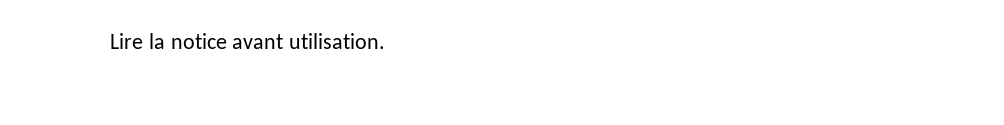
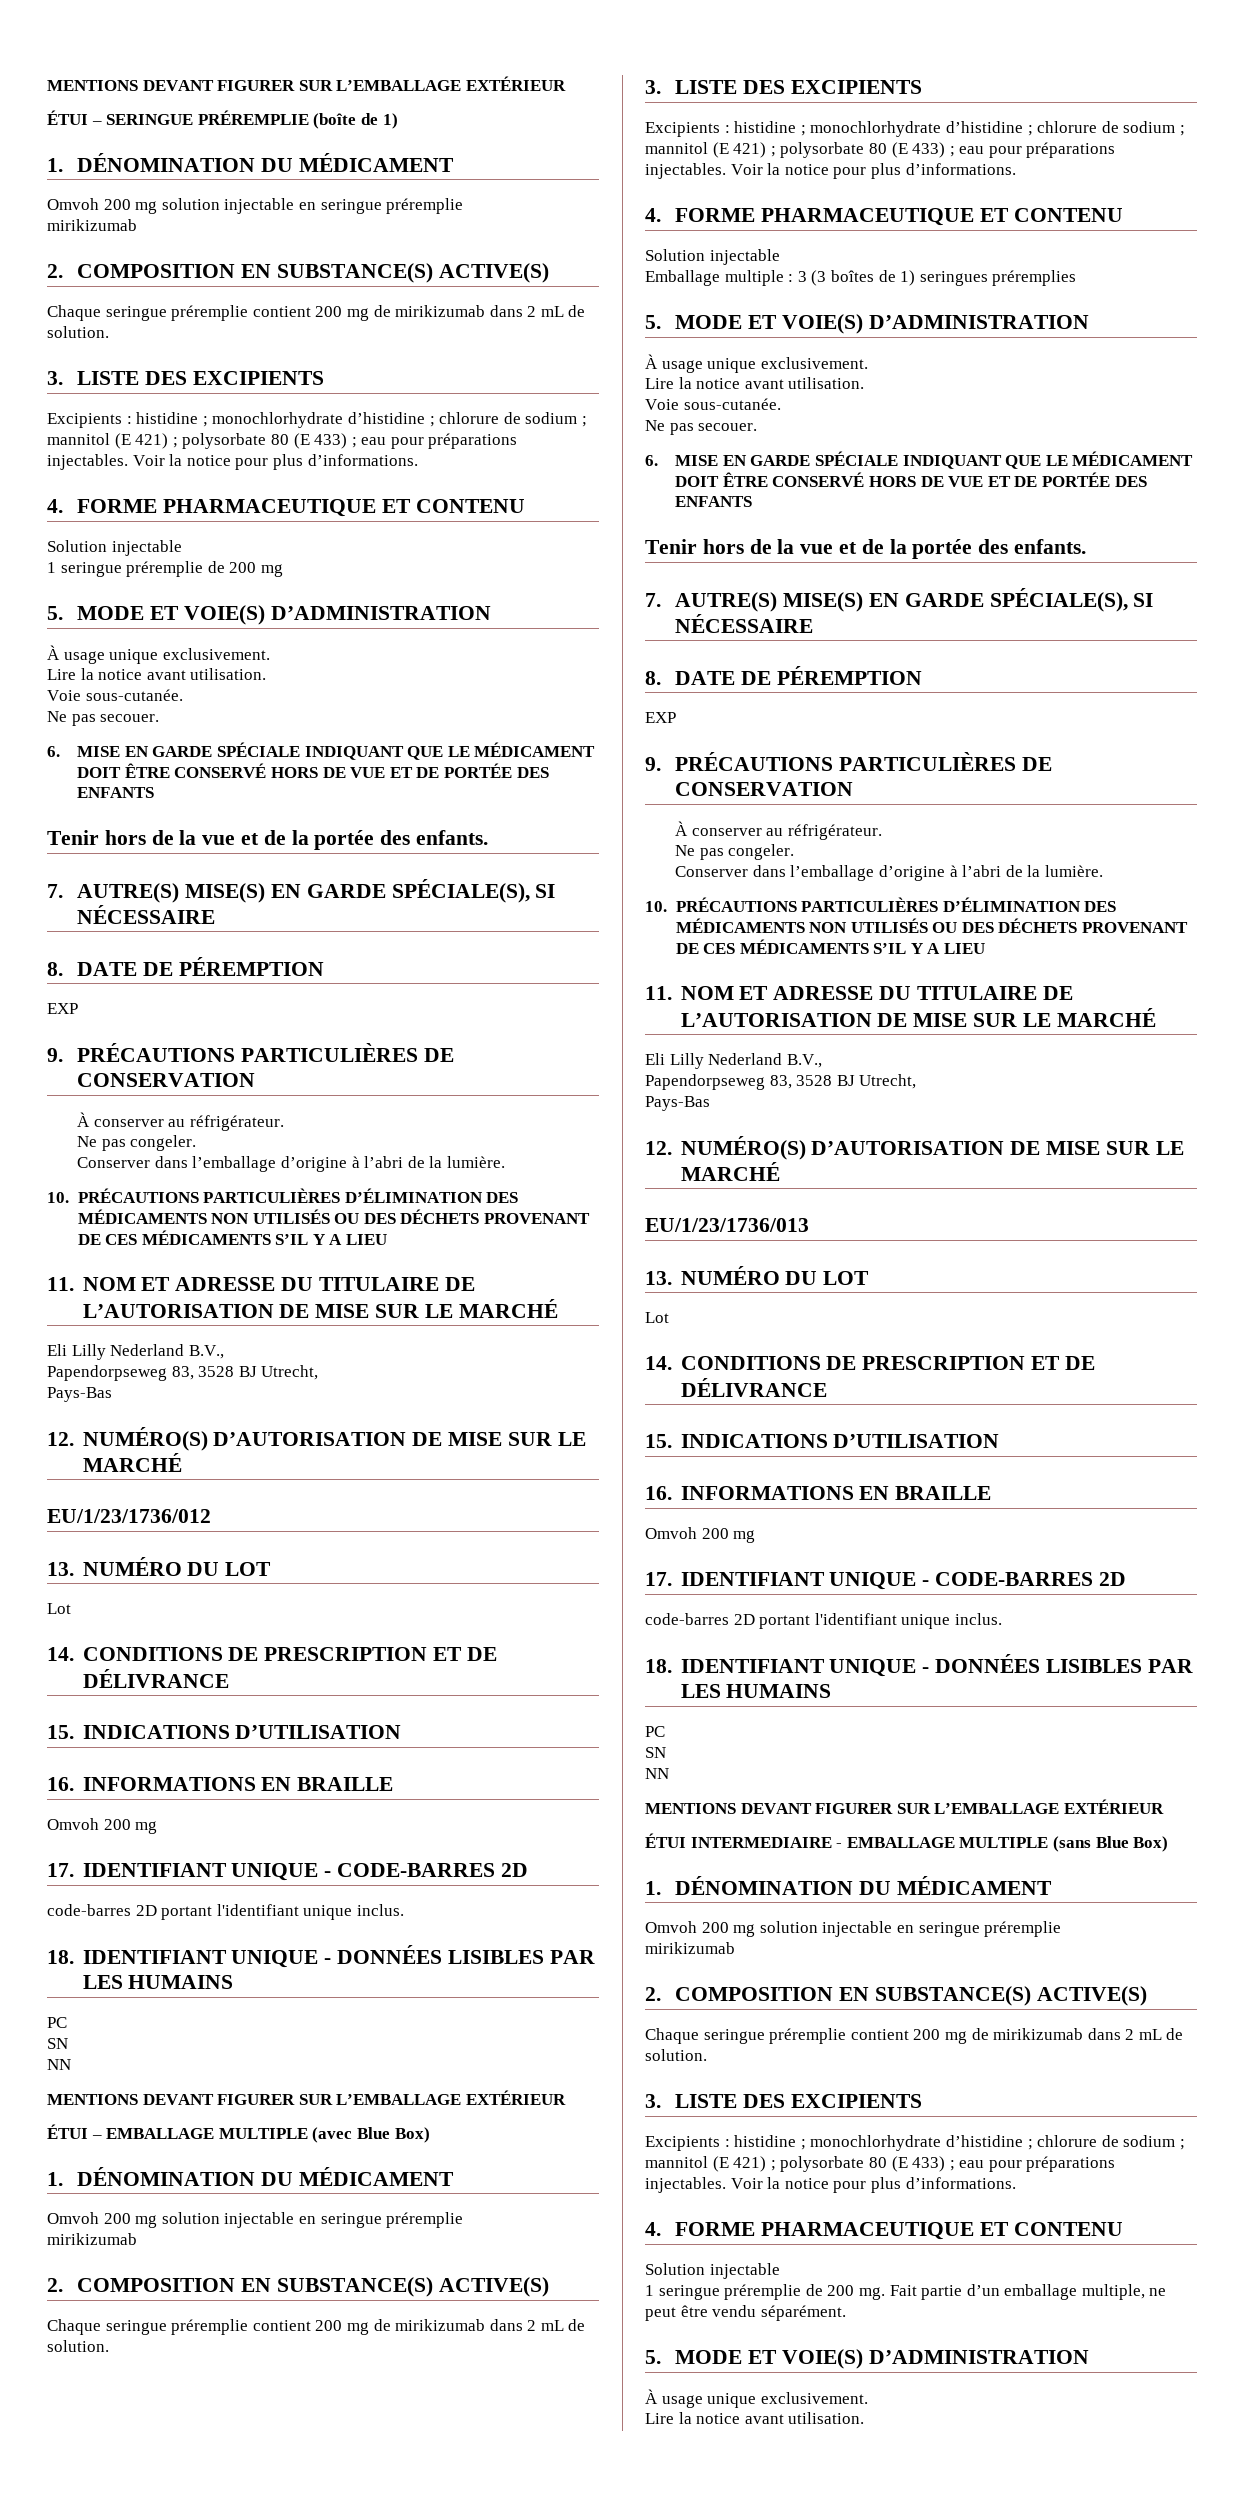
[110,33,386,49] Lire la notice avant utilisation. -> [47,76,566,91] [47,110,398,129] [47,153,454,172] [47,198,464,214] [47,219,137,231] [47,263,549,283] [47,305,586,321] [47,326,109,338] [47,371,324,385] [47,412,587,428] [47,433,518,449] [47,454,418,470] [47,499,525,517] [47,540,182,556] [47,561,283,577] [47,605,491,625] [47,645,270,664] [47,668,267,680] [47,689,183,701] [47,711,160,726] [47,742,596,760] [77,763,549,778] [77,787,155,798] [47,830,489,850] [47,879,556,903] [77,905,216,924] [47,957,324,976] [47,1003,78,1014] [47,1043,454,1062] [77,1073,256,1087] [77,1112,285,1131] [77,1135,197,1151] [77,1156,506,1172] [47,1188,519,1203] [77,1209,591,1224] [77,1230,388,1245] [47,1277,475,1291] [82,1299,558,1318] [47,1344,224,1360] [47,1365,319,1381] [47,1387,112,1402] [47,1427,586,1451] [82,1453,182,1472] [47,1509,211,1523] [47,1557,272,1576] [47,1603,71,1614] [47,1647,497,1661] [82,1669,229,1688] [47,1725,402,1739] [47,1777,394,1791] [47,1818,158,1834] [47,1863,528,1881] [47,1904,404,1920] [47,1945,595,1968] [82,1975,234,1989] [47,2017,67,2028] [47,2038,68,2049] [47,2059,71,2070] [47,2090,566,2105] [47,2124,430,2143] [47,2167,454,2186] [47,2212,464,2228] [47,2233,137,2245] [47,2277,549,2297] [47,2319,586,2335] [47,2340,109,2352] [645,80,922,94] [645,121,1185,137] [645,142,1116,158] [645,163,1016,179] [645,208,1123,226] [645,249,780,265] [645,270,1077,286] [645,314,1089,334] [645,354,868,373] [645,377,865,389] [645,398,781,410] [645,420,758,435] [645,451,1194,469] [675,472,1147,487] [675,496,753,507] [645,539,1087,559] [645,588,1154,612] [675,614,814,633] [645,666,922,685] [645,712,676,723] [645,752,1052,771] [675,782,854,796] [675,821,883,840] [675,844,795,860] [675,865,1104,881] [645,897,1117,912] [675,918,1189,933] [675,939,986,954] [645,986,1073,1000] [680,1008,1156,1027] [645,1053,822,1069] [645,1074,917,1090] [645,1096,710,1111] [645,1136,1184,1160] [680,1162,780,1181] [645,1218,809,1232] [645,1266,870,1285] [645,1312,669,1323] [645,1356,1095,1370] [680,1378,827,1397] [645,1434,1000,1448] [645,1486,992,1500] [645,1527,756,1543] [645,1572,1126,1590] [645,1613,1002,1629] [645,1654,1193,1677] [680,1684,832,1698] [645,1726,665,1737] [645,1747,666,1758] [645,1768,669,1779] [645,1799,1164,1814] [645,1833,1169,1852] [645,1876,1052,1895] [645,1921,1062,1937] [645,1942,735,1954] [645,1986,1147,2006] [645,2028,1184,2044] [645,2049,707,2061] [645,2094,922,2108] [645,2135,1185,2151] [645,2156,1116,2172] [645,2177,1016,2193] [645,2222,1123,2240] [645,2263,780,2279] [645,2284,1167,2300] [645,2305,846,2321] [645,2349,1089,2369] [645,2389,868,2408] [645,2412,865,2424] MENTIONS DEVANT FIGURER SUR L’EMBALLAGE EXTÉRIEUR // ÉTUI – SERINGUE PRÉREMPLIE (boîte de 1) // 1. DÉNOMINATION DU MÉDICAMENT // Omvoh 200 mg solution injectable en seringue préremplie // mirikizumab // 2. COMPOSITION EN SUBSTANCE(S) ACTIVE(S) // Chaque seringue préremplie contient 200 mg de mirikizumab dans 2 mL de solution. // 3. LISTE DES EXCIPIENTS // Excipients : histidine ; monochlorhydrate d’histidine ; chlorure de sodium ; mannitol (E 421) ; polysorbate 80 (E 433) ; eau pour préparations injectables. Voir la notice pour plus d’informations. // 4. FORME PHARMACEUTIQUE ET CONTENU // Solution injectable // 1 seringue préremplie de 200 mg // 5. MODE ET VOIE(S) D’ADMINISTRATION // À usage unique exclusivement. // Lire la notice avant utilisation. // Voie sous-cutanée. // Ne pas secouer. // 6. MISE EN GARDE SPÉCIALE INDIQUANT QUE LE MÉDICAMENT DOIT ÊTRE CONSERVÉ HORS DE VUE ET DE PORTÉE DES ENFANTS // Tenir hors de la vue et de la portée des enfants. // 7. AUTRE(S) MISE(S) EN GARDE SPÉCIALE(S), SI NÉCESSAIRE // 8. DATE DE PÉREMPTION // EXP // 9. PRÉCAUTIONS PARTICULIÈRES DE CONSERVATION // À conserver au réfrigérateur. // Ne pas congeler. // Conserver dans l’emballage d’origine à l’abri de la lumière. // 10. PRÉCAUTIONS PARTICULIÈRES D’ÉLIMINATION DES MÉDICAMENTS NON UTILISÉS OU DES DÉCHETS PROVENANT DE CES MÉDICAMENTS S’IL Y A LIEU // 11. NOM ET ADRESSE DU TITULAIRE DE L’AUTORISATION DE MISE SUR LE MARCHÉ // Eli Lilly Nederland B.V., // Papendorpseweg 83, 3528 BJ Utrecht, // Pays-Bas // 12. NUMÉRO(S) D’AUTORISATION DE MISE SUR LE MARCHÉ // EU/1/23/1736/012 // 13. NUMÉRO DU LOT // Lot // 14. CONDITIONS DE PRESCRIPTION ET DE DÉLIVRANCE // 15. INDICATIONS D’UTILISATION // 16. INFORMATIONS EN BRAILLE // Omvoh 200 mg // 17. IDENTIFIANT UNIQUE - CODE-BARRES 2D // code-barres 2D portant l'identifiant unique inclus. // 18. IDENTIFIANT UNIQUE - DONNÉES LISIBLES PAR LES HUMAINS // PC // SN // NN // MENTIONS DEVANT FIGURER SUR L’EMBALLAGE EXTÉRIEUR // ÉTUI – EMBALLAGE MULTIPLE (avec Blue Box) // 1. DÉNOMINATION DU MÉDICAMENT // Omvoh 200 mg solution injectable en seringue préremplie // mirikizumab // 2. COMPOSITION EN SUBSTANCE(S) ACTIVE(S) // Chaque seringue préremplie contient 200 mg de mirikizumab dans 2 mL de solution. // 3. LISTE DES EXCIPIENTS // Excipients : histidine ; monochlorhydrate d’histidine ; chlorure de sodium ; mannitol (E 421) ; polysorbate 80 (E 433) ; eau pour préparations injectables. Voir la notice pour plus d’informations. // 4. FORME PHARMACEUTIQUE ET CONTENU // Solution injectable // Emballage multiple : 3 (3 boîtes de 1) seringues préremplies // 5. MODE ET VOIE(S) D’ADMINISTRATION // À usage unique exclusivement. // Lire la notice avant utilisation. // Voie sous-cutanée. // Ne pas secouer. // 6. MISE EN GARDE SPÉCIALE INDIQUANT QUE LE MÉDICAMENT DOIT ÊTRE CONSERVÉ HORS DE VUE ET DE PORTÉE DES ENFANTS // Tenir hors de la vue et de la portée des enfants. // 7. AUTRE(S) MISE(S) EN GARDE SPÉCIALE(S), SI NÉCESSAIRE // 8. DATE DE PÉREMPTION // EXP // 9. PRÉCAUTIONS PARTICULIÈRES DE CONSERVATION // À conserver au réfrigérateur. // Ne pas congeler. // Conserver dans l’emballage d’origine à l’abri de la lumière. // 10. PRÉCAUTIONS PARTICULIÈRES D’ÉLIMINATION DES MÉDICAMENTS NON UTILISÉS OU DES DÉCHETS PROVENANT DE CES MÉDICAMENTS S’IL Y A LIEU // 11. NOM ET ADRESSE DU TITULAIRE DE L’AUTORISATION DE MISE SUR LE MARCHÉ // Eli Lilly Nederland B.V., // Papendorpseweg 83, 3528 BJ Utrecht, // Pays-Bas // 12. NUMÉRO(S) D’AUTORISATION DE MISE SUR LE MARCHÉ // EU/1/23/1736/013 // 13. NUMÉRO DU LOT // Lot // 14. CONDITIONS DE PRESCRIPTION ET DE DÉLIVRANCE // 15. INDICATIONS D’UTILISATION // 16. INFORMATIONS EN BRAILLE // Omvoh 200 mg // 17. IDENTIFIANT UNIQUE - CODE-BARRES 2D // code-barres 2D portant l'identifiant unique inclus. // 18. IDENTIFIANT UNIQUE - DONNÉES LISIBLES PAR LES HUMAINS // PC // SN // NN // MENTIONS DEVANT FIGURER SUR L’EMBALLAGE EXTÉRIEUR // ÉTUI INTERMEDIAIRE - EMBALLAGE MULTIPLE (sans Blue Box) // 1. DÉNOMINATION DU MÉDICAMENT // Omvoh 200 mg solution injectable en seringue préremplie // mirikizumab // 2. COMPOSITION EN SUBSTANCE(S) ACTIVE(S) // Chaque seringue préremplie contient 200 mg de mirikizumab dans 2 mL de solution. // 3. LISTE DES EXCIPIENTS // Excipients : histidine ; monochlorhydrate d’histidine ; chlorure de sodium ; mannitol (E 421) ; polysorbate 80 (E 433) ; eau pour préparations injectables. Voir la notice pour plus d’informations. // 4. FORME PHARMACEUTIQUE ET CONTENU // Solution injectable // 1 seringue préremplie de 200 mg. Fait partie d’un emballage multiple, ne peut être vendu séparément. // 5. MODE ET VOIE(S) D’ADMINISTRATION // À usage unique exclusivement. // Lire la notice avant utilisation.

